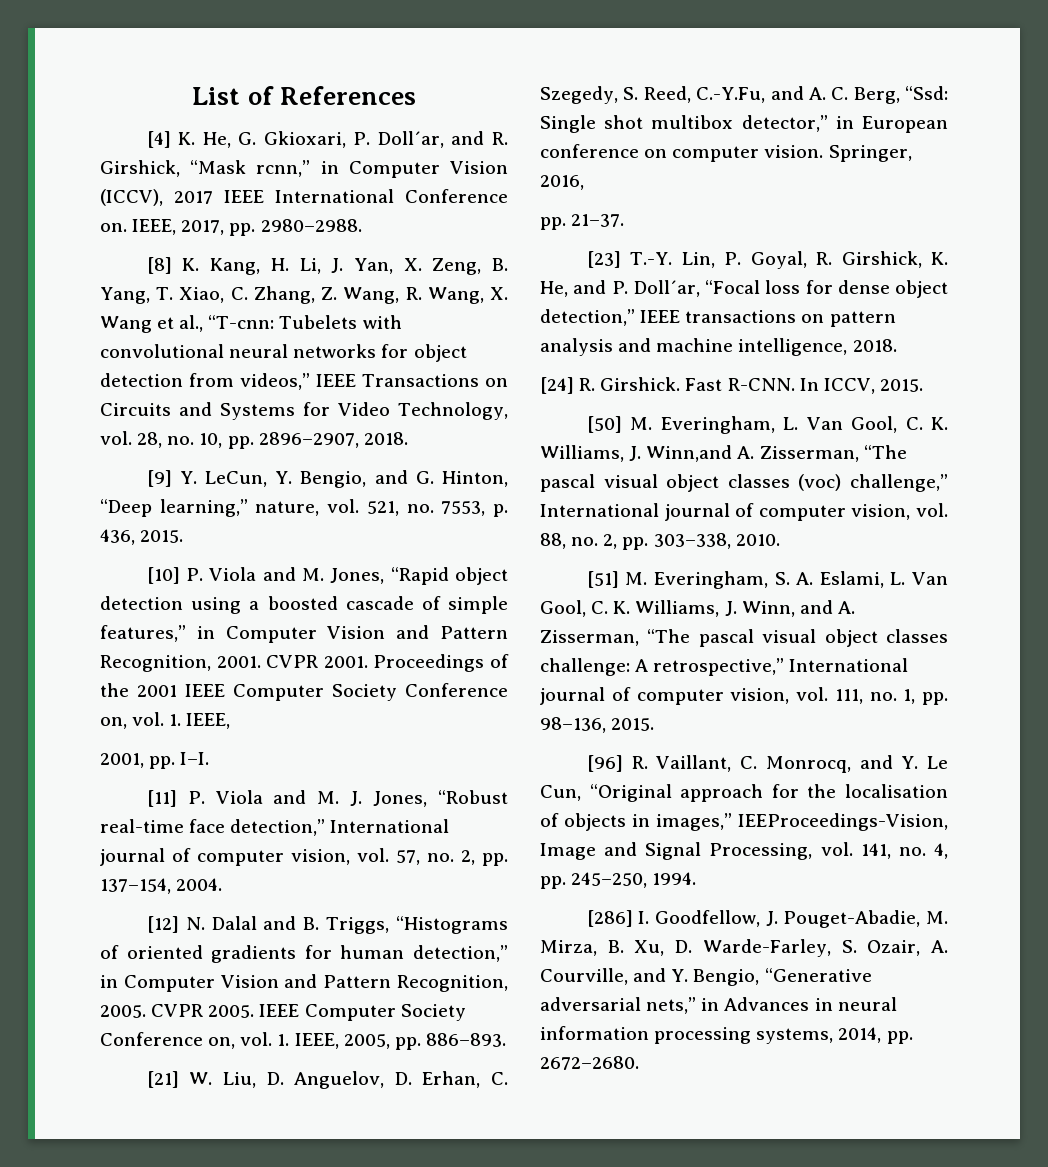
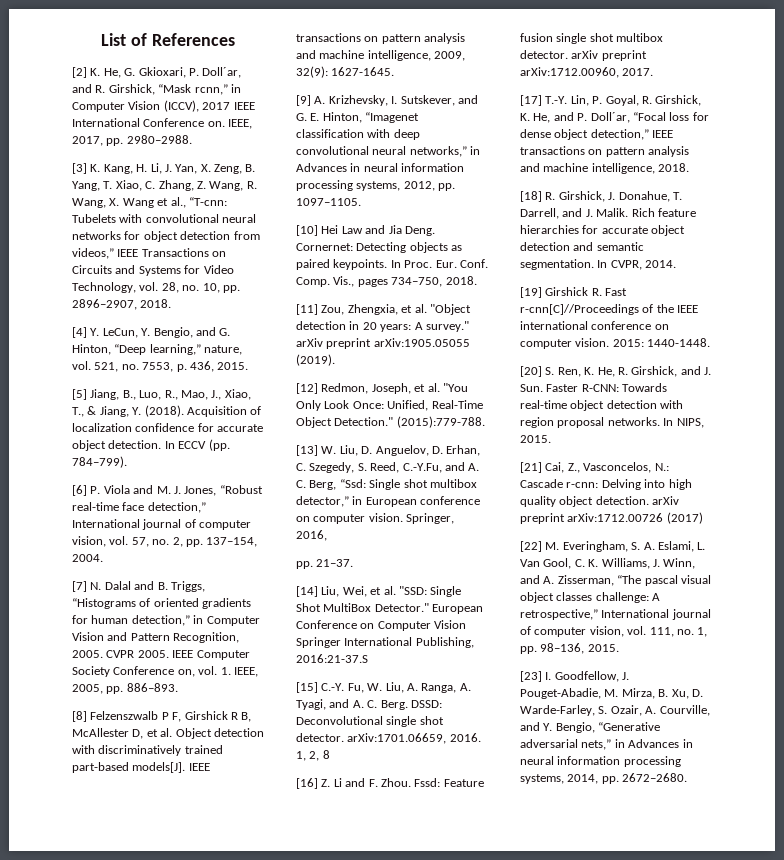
[146,131,171,148] [4] -> [72,67,87,78] [2]
[146,257,172,274] [8] -> [72,163,87,174] [3]
[146,470,172,487] [9] -> [72,327,87,338] [4]
[146,567,508,585] [100,596,509,614] [100,625,509,643] [100,654,510,672] [100,683,508,701] [100,712,231,729] [100,752,210,769] [146,790,177,807] [10] P. Viola and M. Jones, “Rapid object detection using a boosted cascade of simple features,” in Computer Vision and Pattern Recognition, 2001. CVPR 2001. Proceedings of the 2001 IEEE Computer Society Conference on, vol. 1. IEEE, // 2001, pp. I–I. // [11] -> [72,389,251,400] [72,405,262,417] [72,423,264,432] [72,439,230,451] [72,456,127,468] [72,485,87,496] [5] Jiang, B., Luo, R., Mao, J., Xiao, T., & Jiang, Y. (2018). Acquisition of localization confidence for accurate object detection. In ECCV (pp. 784–799). // [6]
[146,916,179,933] [12] -> [72,581,87,592] [7]
[146,1071,179,1088] [21] -> [72,711,252,722] [72,728,264,739] [72,745,223,756] [72,762,210,773] [296,33,466,44] [296,50,466,61] [296,66,395,78] [296,95,478,106] [296,112,420,123] [296,129,420,140] [296,146,481,157] [296,163,465,172] [296,180,456,191] [296,198,361,206] [296,225,435,236] [296,242,463,253] [296,259,488,270] [296,276,477,287] [296,304,471,315] [296,321,469,332] [296,338,470,349] [296,354,335,366] [296,383,468,394] [296,400,483,411] [296,416,485,428] [296,445,318,456] [8] Felzenszwalb P F, Girshick R B, McAllester D, et al. Object detection with discriminatively trained part-based models[J]. IEEE transactions on pattern analysis and machine intelligence, 2009, 32(9): 1627-1645. // [9] A. Krizhevsky, I. Sutskever, and G. E. Hinton, “Imagenet classification with deep convolutional neural networks,” in Advances in neural information processing systems, 2012, pp. 1097–1105. // [10] Hei Law and Jia Deng. Cornernet: Detecting objects as paired keypoints. In Proc. Eur. Conf. Comp. Vis., pages 734–750, 2018. // [11] Zou, Zhengxia, et al. "Object detection in 20 years: A survey." arXiv preprint arXiv:1905.05055 (2019). // [12] Redmon, Joseph, et al. "You Only Look Once: Unified, Real-Time Object Detection." (2015):779-788. // [13]
[586,251,621,268] [23] -> [296,586,462,597] [296,603,484,614] [296,620,467,631] [296,637,474,648] [296,654,368,663] [296,682,471,693] [296,699,442,710] [296,716,444,727] [296,733,481,744] [296,750,330,761] [296,778,484,789] [520,33,664,44] [520,50,647,61] [520,67,654,78] [520,95,542,106] [14] Liu, Wei, et al. "SSD: Single Shot MultiBox Detector." European Conference on Computer Vision Springer International Publishing, 2016:21-37.S // [15] C.-Y. Fu, W. Liu, A. Ranga, A. Tyagi, and A. C. Berg. DSSD: Deconvolutional single shot detector. arXiv:1701.06659, 2016. 1, 2, 8 // [16] Z. Li and F. Zhou. Fssd: Feature fusion single shot multibox detector. arXiv preprint arXiv:1712.00960, 2017. // [17]
[540,377,923,394] [586,416,948,434] [540,445,907,462] [540,474,948,492] [540,503,948,521] [540,533,780,550] [586,571,619,588] [24] R. Girshick. Fast R-CNN. In ICCV, 2015. // [50] M. Everingham, L. Van Gool, C. K. Williams, J. Winn,and A. Zisserman, “The pascal visual object classes (voc) challenge,” International journal of computer vision, vol. 88, no. 2, pp. 303–338, 2010. // [51] -> [520,191,682,202] [520,208,696,219] [520,225,686,236] [520,242,644,251] [520,259,677,270] [520,287,628,298] [520,304,699,315] [520,321,669,330] [520,338,711,349] [520,366,711,377] [520,383,668,392] [520,400,684,411] [520,417,704,428] [520,435,551,443] [520,462,669,473] [520,479,692,490] [520,496,680,507] [520,512,703,524] [520,541,542,552] [18] R. Girshick, J. Donahue, T. Darrell, and J. Malik. Rich feature hierarchies for accurate object detection and semantic segmentation. In CVPR, 2014. // [19] Girshick R. Fast r-cnn[C]//Proceedings of the IEEE international conference on computer vision. 2015: 1440-1448. // [20] S. Ren, K. He, R. Girshick, and J. Sun. Faster R-CNN: Towards real-time object detection with region proposal networks. In NIPS, 2015. // [21] Cai, Z., Vasconcelos, N.: Cascade r-cnn: Delving into high quality object detection. arXiv preprint arXiv:1712.00726 (2017) // [22]
[586,755,948,773] [540,784,948,802] [540,813,948,831] [540,842,949,860] [540,872,697,889] [586,910,633,927] [96] R. Vaillant, C. Monrocq, and Y. Le Cun, “Original approach for the localisation of objects in images,” IEEProceedings-Vision, Image and Signal Processing, vol. 141, no. 4, pp. 245–250, 1994. // [286] -> [520,671,542,682] [23]

